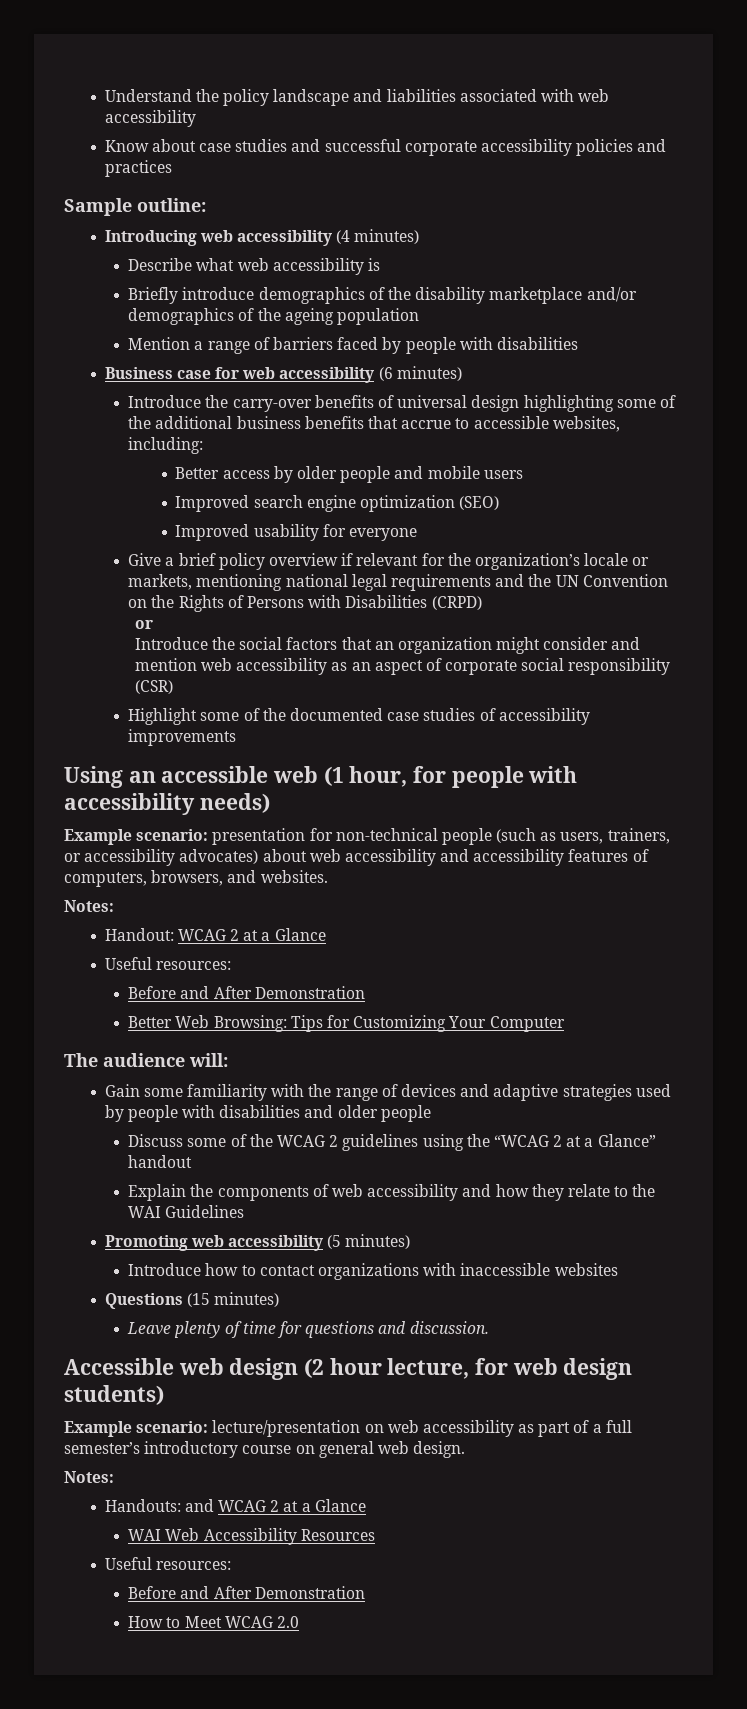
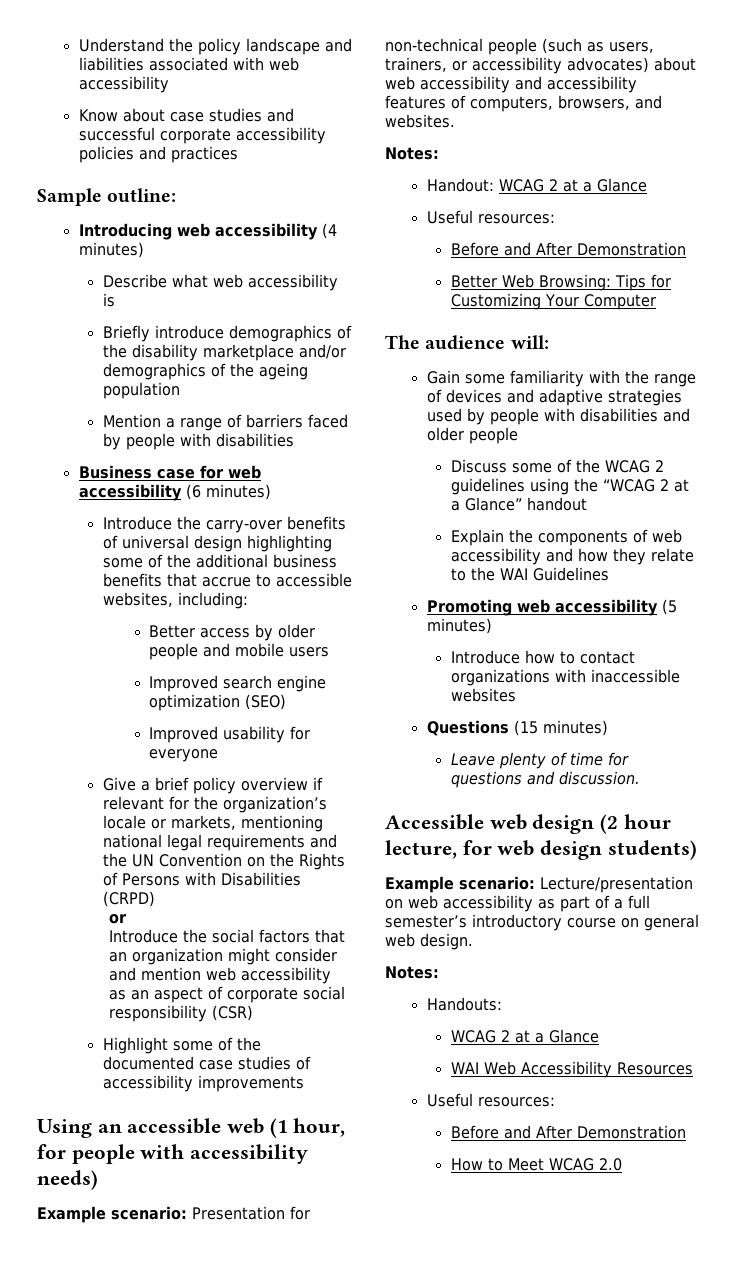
[212,828,306,845] presentation -> [192,1206,285,1220] Presentation
[212,1420,361,1437] lecture/presentation -> [540,876,693,893] Lecture/presentation
[184,1499,214,1512] and -> (502, 1004) //

